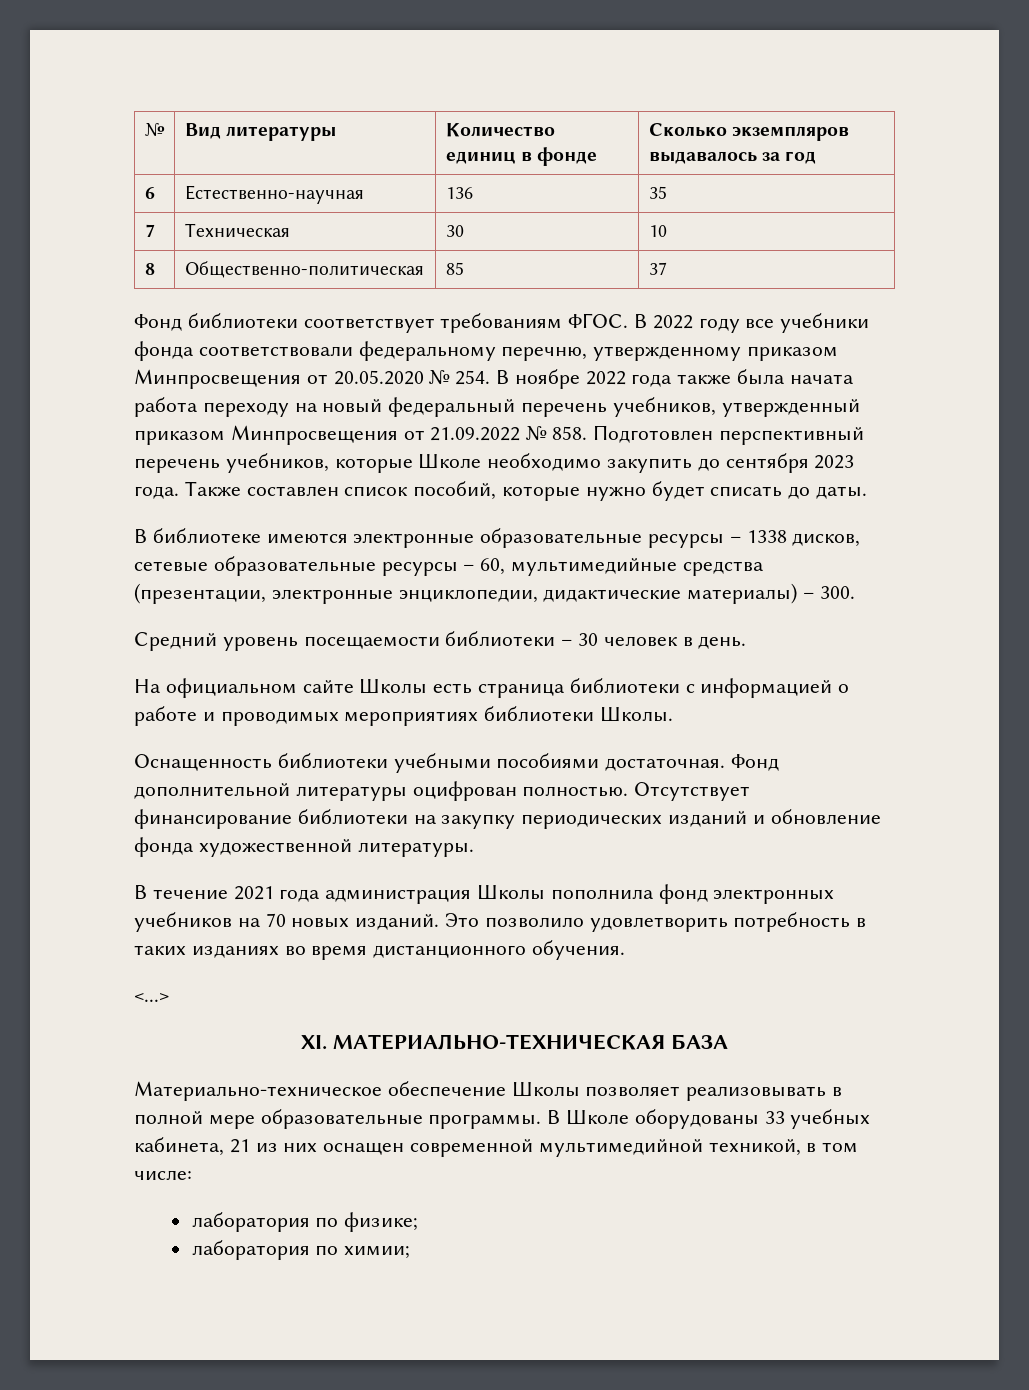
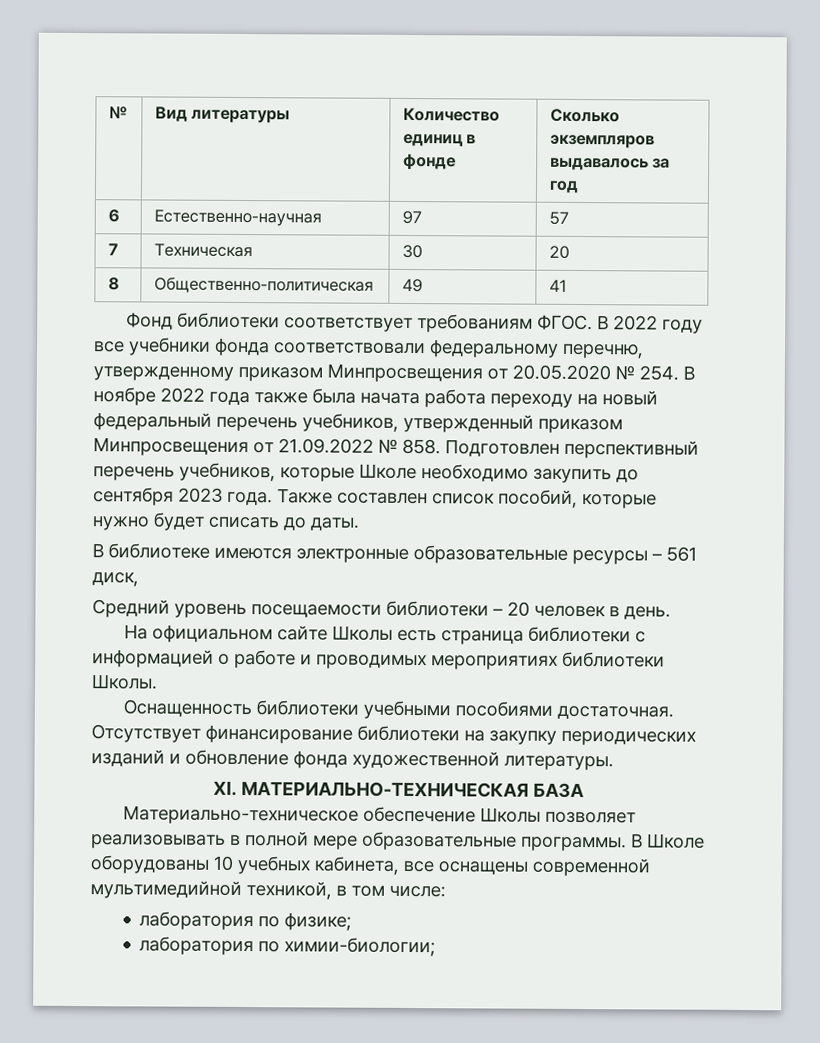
[445,187,473,199] [648,186,667,199] 136 | 35 -> [401,210,422,225] [548,211,569,225] 97 | 57
[648,225,667,237] 10 -> [548,245,570,259] 20
[445,262,464,275] [648,262,667,275] 85 | 37 -> [401,278,423,293] [548,279,567,292] 49 | 41
[746,530,861,547] [134,556,764,576] [134,583,855,604] 1338 дисков, сетевые образовательные ресурсы – 60, мультимедийные средства (презентации, электронные энциклопедии, дидактические материалы) – 300. -> [666,546,697,562] [92,572,139,587] 561 диск,
[578,633,599,646] 30 -> [507,601,530,617] 20
[731,754,780,771] [134,781,629,801] Фонд дополнительной литературы оцифрован полностью. -> (675, 712) none
[134,884,835,904] [134,912,867,932] [134,940,626,960] [134,993,169,1002] // В течение 2021 года администрация Школы пополнила фонд электронных учебников на 70 новых изданий. Это позволило удовлетворить потребность в таких изданиях во время дистанционного обучения. // <...> -> (614, 763) none
[764,1111,785,1124] 33 -> [213,855,234,871] 10
[229,1139,405,1155] 21 из них оснащен -> [403,860,528,875] все оснащены
[344,1246,411,1259] химии; -> [284,937,437,957] химии-биологии;

